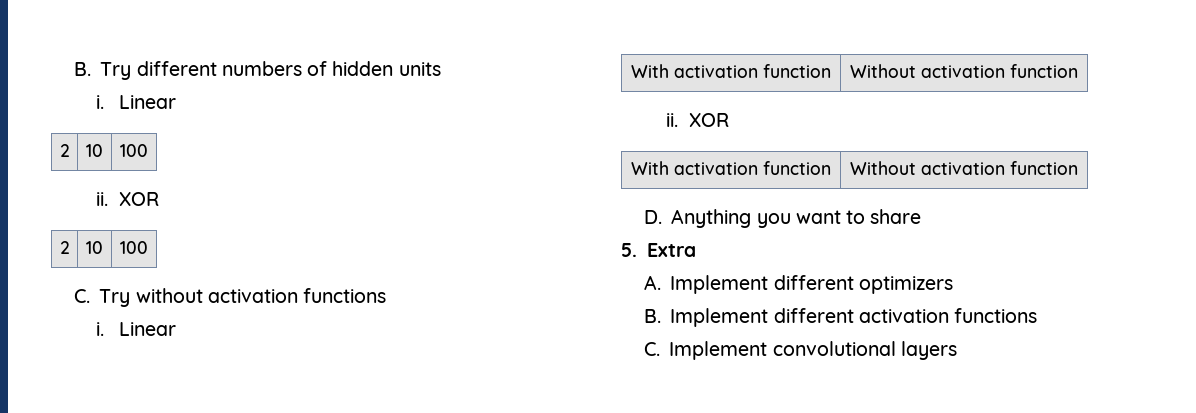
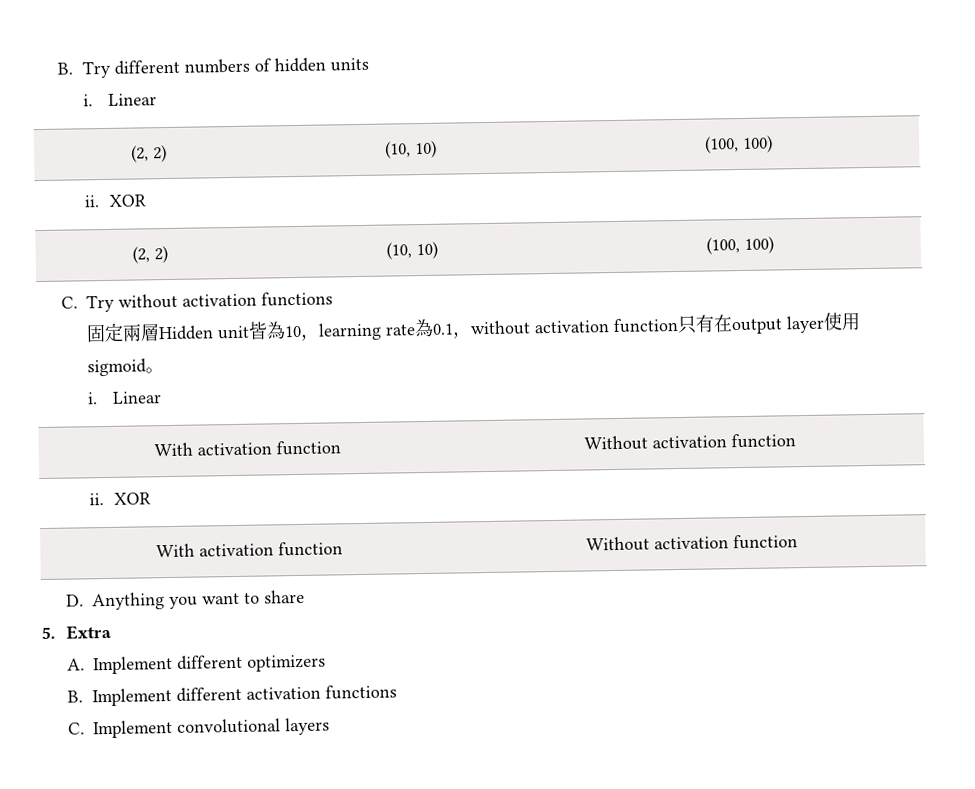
[59,144,70,157] [86,144,103,157] [120,144,148,157] [96,192,160,206] [59,241,70,254] [86,241,103,254] [120,241,148,254] 2 | 10 | 100 // ii. XOR // 2 | 10 | 100 -> [131,145,167,163] [384,140,437,159] [704,135,773,154] [83,194,147,208] [132,246,168,264] [385,241,438,260] [706,236,774,255] (2, 2) | (10, 10) | (100, 100) // ii. XOR // (2, 2) | (10, 10) | (100, 100)
(387, 295) none -> [85,312,861,343] [86,358,164,377] // 固定兩層Hidden unit皆為10，learning rate為0.1，without activation function只有在output layer使用sigmoid。

